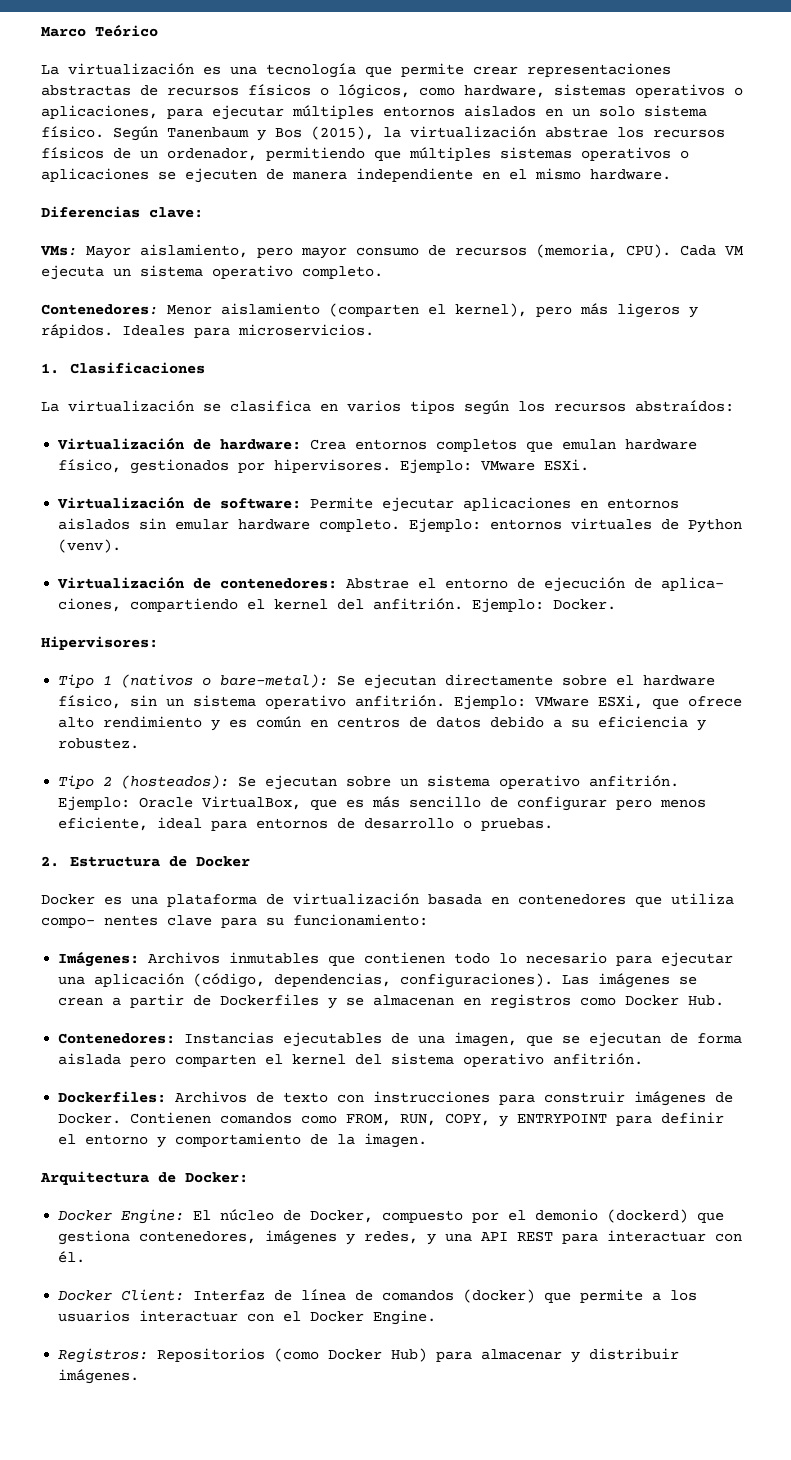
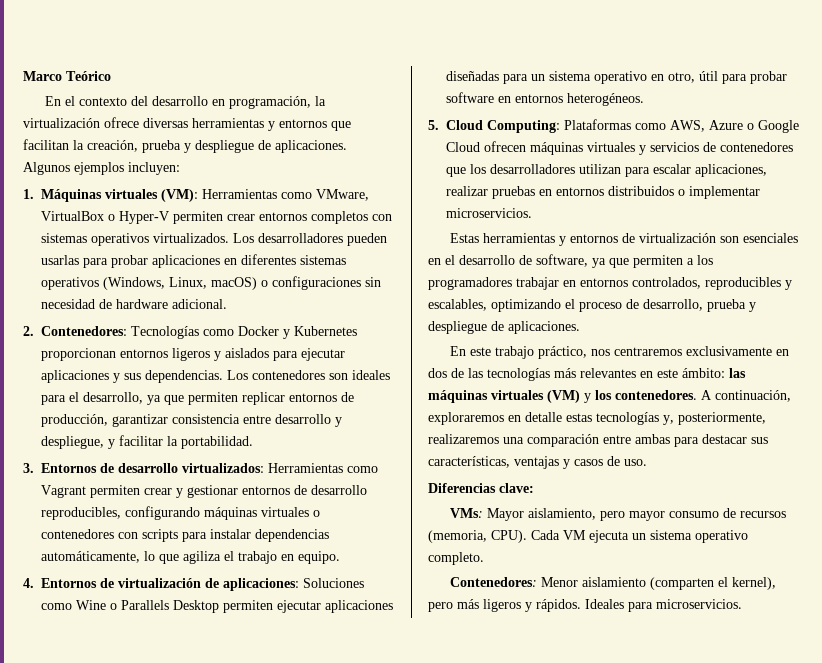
[41,63,671,78] [41,84,743,99] [41,105,707,120] [41,126,725,141] [41,147,689,161] [41,168,671,183] La virtualización es una tecnología que permite crear representaciones abstractas de recursos físicos o lógicos, como hardware, sistemas operativos o aplicaciones, para ejecutar múltiples entornos aislados en un solo sistema físico. Según Tanenbaum y Bos (2015), la virtualización abstrae los recursos físicos de un ordenador, permitiendo que múltiples sistemas operativos o aplicaciones se ejecuten de manera independiente en el mismo hardware. -> [44,96,326,109] [23,117,351,131] [23,139,347,153] [23,162,180,175] [23,189,369,202] [41,211,392,224] [41,233,387,246] [41,254,346,268] [41,276,381,290] [41,299,227,309] [23,326,357,339] [41,348,345,361] [41,370,390,383] [41,392,354,405] [41,414,342,427] [41,435,253,449] [23,463,378,473] [41,485,367,498] [41,506,320,520] [41,529,329,542] [41,551,340,564] [23,578,364,591] [41,600,393,613] [446,71,787,84] [446,92,644,106] [428,119,799,133] [446,141,793,155] [446,164,767,177] [446,186,760,199] [446,208,532,218] [449,233,798,246] [428,254,713,268] [428,277,792,290] [428,299,756,312] [428,321,580,334] [449,346,789,359] [428,368,746,381] [428,390,791,403] [428,412,766,425] [428,434,768,447] [428,456,647,469] En el contexto del desarrollo en programación, la virtualización ofrece diversas herramientas y entornos que facilitan la creación, prueba y despliegue de aplicaciones. Algunos ejemplos incluyen: // 1. Máquinas virtuales (VM): Herramientas como VMware, VirtualBox o Hyper-V permiten crear entornos completos con sistemas operativos virtualizados. Los desarrolladores pueden usarlas para probar aplicaciones en diferentes sistemas operativos (Windows, Linux, macOS) o configuraciones sin necesidad de hardware adicional. // 2. Contenedores: Tecnologías como Docker y Kubernetes proporcionan entornos ligeros y aislados para ejecutar aplicaciones y sus dependencias. Los contenedores son ideales para el desarrollo, ya que permiten replicar entornos de producción, garantizar consistencia entre desarrollo y despliegue, y facilitar la portabilidad. // 3. Entornos de desarrollo virtualizados: Herramientas como Vagrant permiten crear y gestionar entornos de desarrollo reproducibles, configurando máquinas virtuales o contenedores con scripts para instalar dependencias automáticamente, lo que agiliza el trabajo en equipo. // 4. Entornos de virtualización de aplicaciones: Soluciones como Wine o Parallels Desktop permiten ejecutar aplicaciones diseñadas para un sistema operativo en otro, útil para probar software en entornos heterogéneos. // 5. Cloud Computing: Plataformas como AWS, Azure o Google Cloud ofrecen máquinas virtuales y servicios de contenedores que los desarrolladores utilizan para escalar aplicaciones, realizar pruebas en entornos distribuidos o implementar microservicios. // Estas herramientas y entornos de virtualización son esenciales en el desarrollo de software, ya que permiten a los programadores trabajar en entornos controlados, reproducibles y escalables, optimizando el proceso de desarrollo, prueba y despliegue de aplicaciones. // En este trabajo práctico, nos centraremos exclusivamente en dos de las tecnologías más relevantes en este ámbito: las máquinas virtuales (VM) y los contenedores. A continuación, exploraremos en detalle estas tecnologías y, posteriormente, realizaremos una comparación entre ambas para destacar sus características, ventajas y casos de uso.
[41,362,205,374] [41,400,734,415] [57,437,698,452] [58,459,590,474] [57,496,680,512] [58,518,743,533] [58,539,122,553] [57,576,725,592] [58,598,617,613] [41,636,158,650] [58,674,716,689] [58,695,743,710] [58,716,707,731] [58,738,140,749] [58,775,680,790] [58,796,707,811] [58,817,554,831] [41,856,250,867] [41,893,734,907] [41,914,428,928] [58,951,734,967] [58,973,698,988] [58,994,725,1009] [58,1032,743,1047] [58,1053,644,1067] [58,1091,734,1106] [58,1112,725,1127] [58,1133,428,1148] [40,1171,248,1185] [58,1209,725,1224] [58,1230,743,1245] [58,1251,86,1263] [58,1289,698,1303] [58,1310,437,1325] [58,1348,680,1363] [58,1369,140,1384] // 1. Clasificaciones // La virtualización se clasifica en varios tipos según los recursos abstraídos: // Virtualización de hardware: Crea entornos completos que emulan hardware físico, gestionados por hipervisores. Ejemplo: VMware ESXi. // Virtualización de software: Permite ejecutar aplicaciones en entornos aislados sin emular hardware completo. Ejemplo: entornos virtuales de Python (venv). // Virtualización de contenedores: Abstrae el entorno de ejecución de aplica- ciones, compartiendo el kernel del anfitrión. Ejemplo: Docker. // Hipervisores: // Tipo 1 (nativos o bare-metal): Se ejecutan directamente sobre el hardware físico, sin un sistema operativo anfitrión. Ejemplo: VMware ESXi, que ofrece alto rendimiento y es común en centros de datos debido a su eficiencia y robustez. // Tipo 2 (hosteados): Se ejecutan sobre un sistema operativo anfitrión. Ejemplo: Oracle VirtualBox, que es más sencillo de configurar pero menos eficiente, ideal para entornos de desarrollo o pruebas. // 2. Estructura de Docker // Docker es una plataforma de virtualización basada en contenedores que utiliza compo- nentes clave para su funcionamiento: // Imágenes: Archivos inmutables que contienen todo lo necesario para ejecutar una aplicación (código, dependencias, configuraciones). Las imágenes se crean a partir de Dockerfiles y se almacenan en registros como Docker Hub. // Contenedores: Instancias ejecutables de una imagen, que se ejecutan de forma aislada pero comparten el kernel del sistema operativo anfitrión. // Dockerfiles: Archivos de texto con instrucciones para construir imágenes de Docker. Contienen comandos como FROM, RUN, COPY, y ENTRYPOINT para definir el entorno y comportamiento de la imagen. // Arquitectura de Docker: // Docker Engine: El núcleo de Docker, compuesto por el demonio (dockerd) que gestiona contenedores, imágenes y redes, y una API REST para interactuar con él. // Docker Client: Interfaz de línea de comandos (docker) que permite a los usuarios interactuar con el Docker Engine. // Registros: Repositorios (como Docker Hub) para almacenar y distribuir imágenes. -> (742, 604) none

